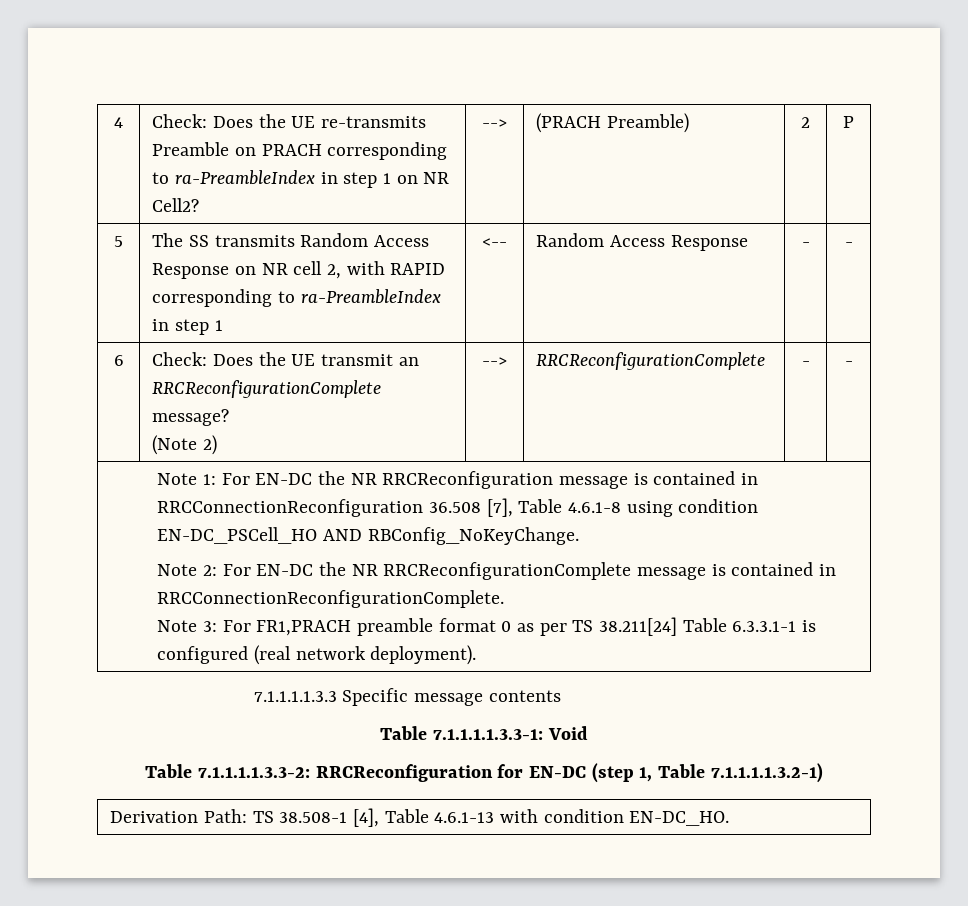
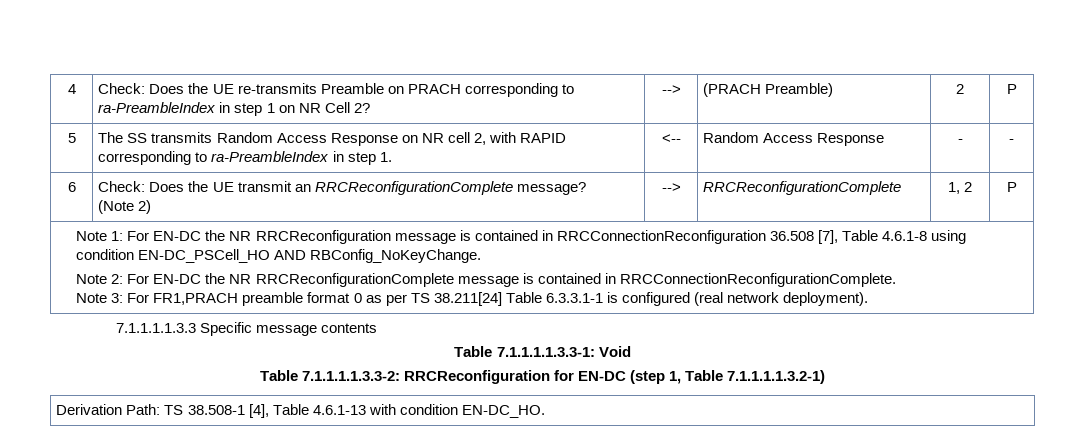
[152,198,200,212] Cell2? -> [324,102,370,113] Cell 2?
[214,320,223,331] 1 -> [379,152,392,162] 1.
[801,361,810,366] [844,361,853,366] - | - -> [947,182,973,194] [1006,182,1017,192] 1, 2 | P

